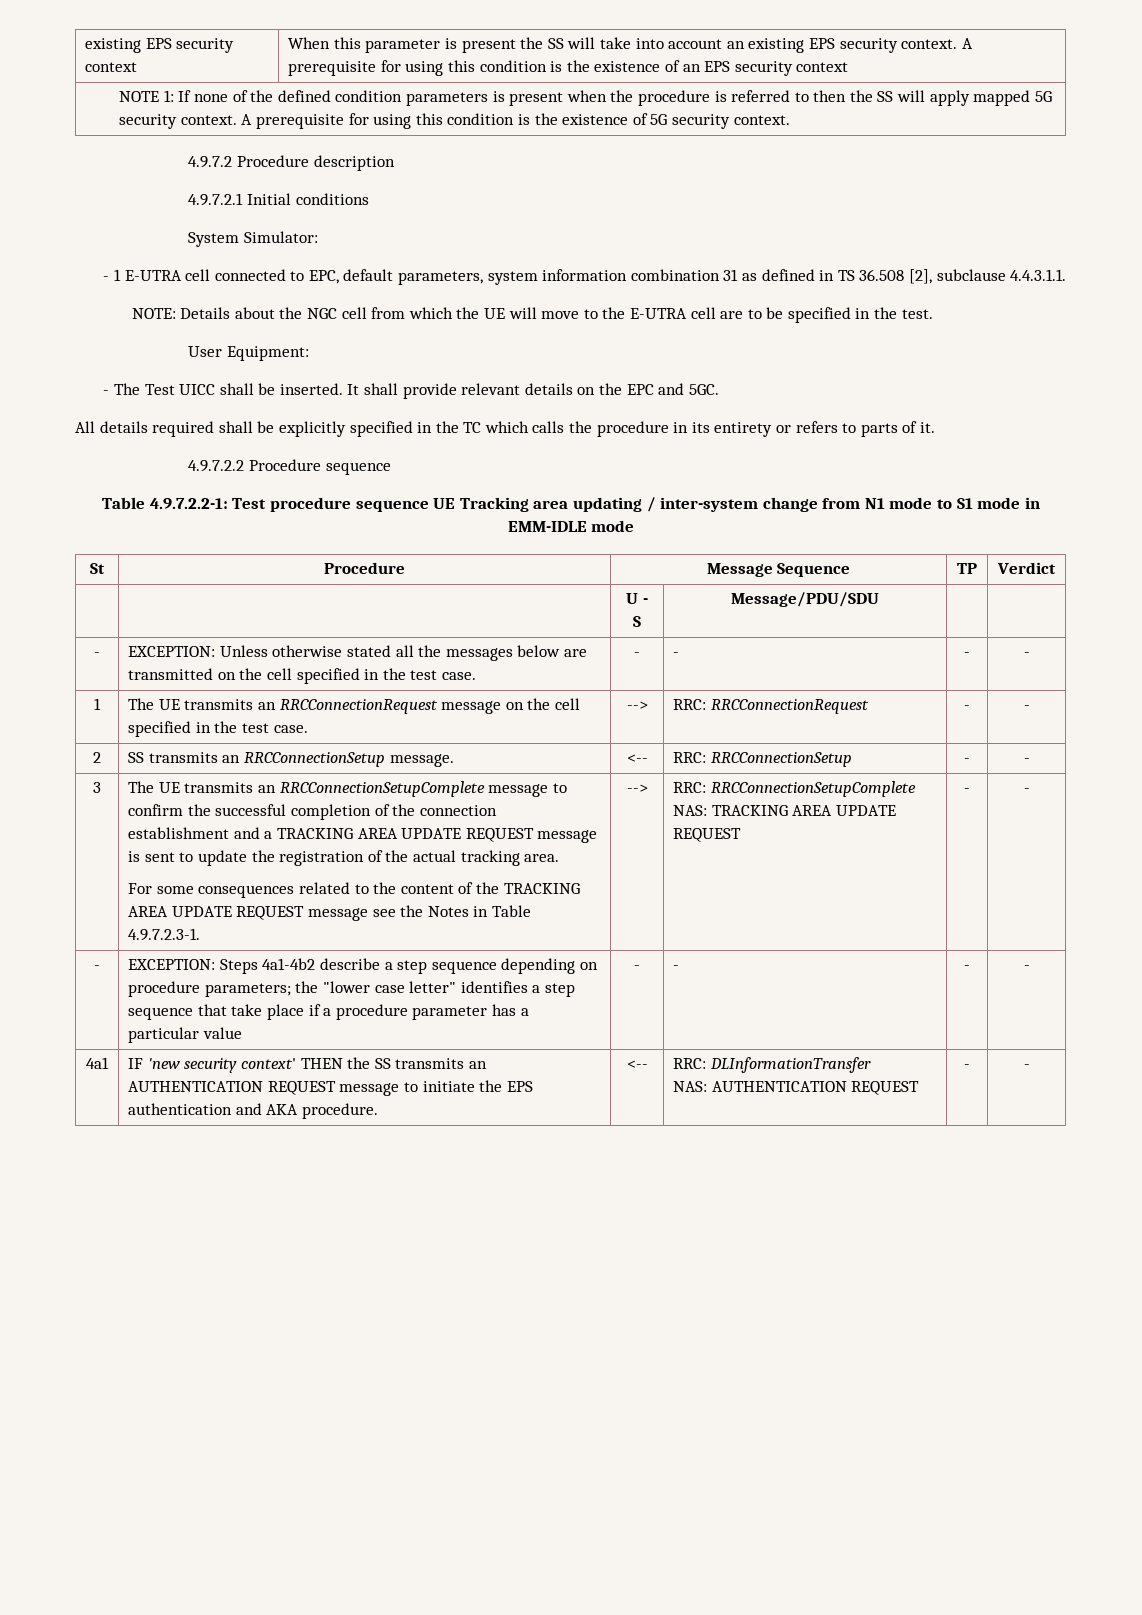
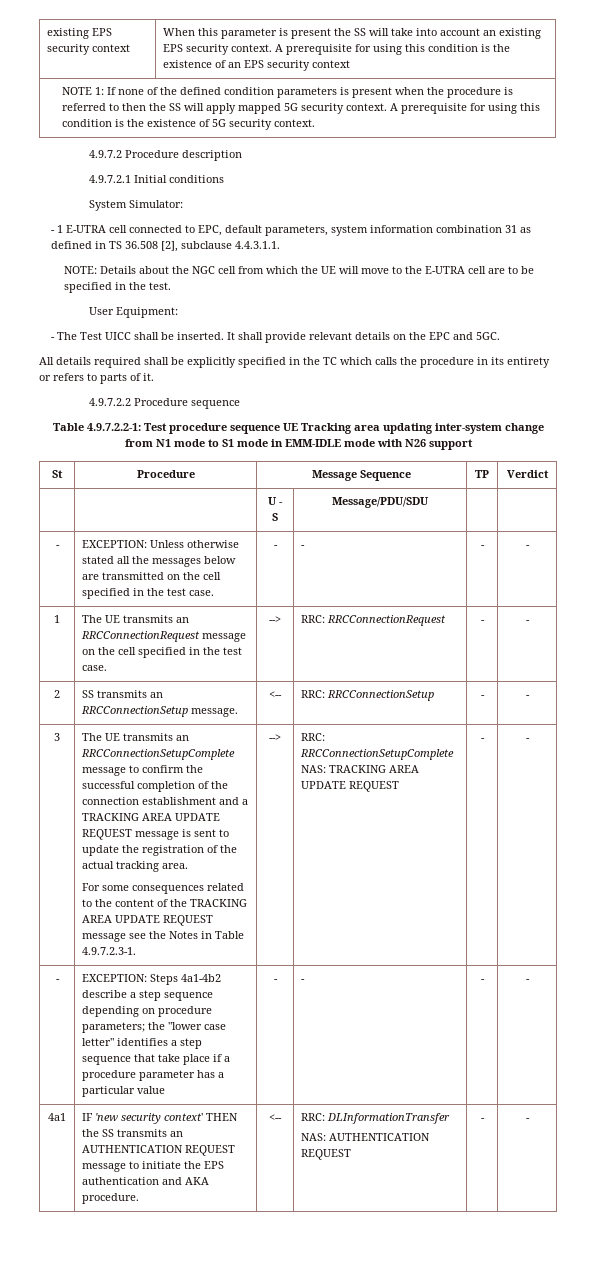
[646,497,656,512] / -> (433, 428) none
(635, 526) none -> [376,439,473,450] with N26 support

